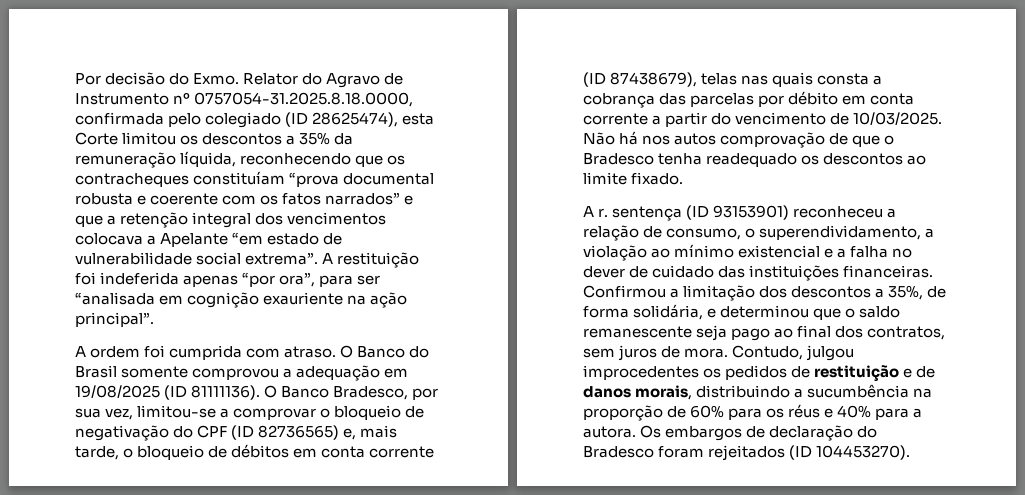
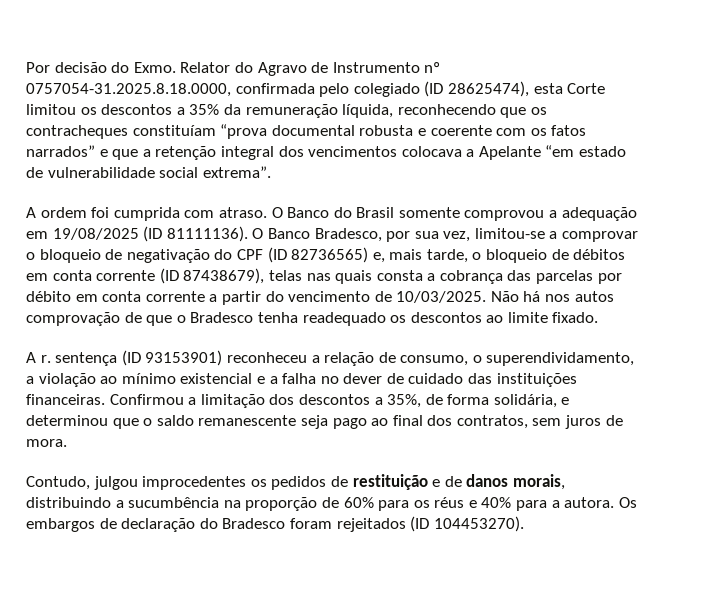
[322,252,420,268] [75,272,381,287] [75,292,408,308] [75,312,154,327] A restituição foi indeferida apenas “por ora”, para ser “analisada em cognição exauriente na ação principal”. -> (271, 172) none
(729, 353) none -> (67, 443) //

